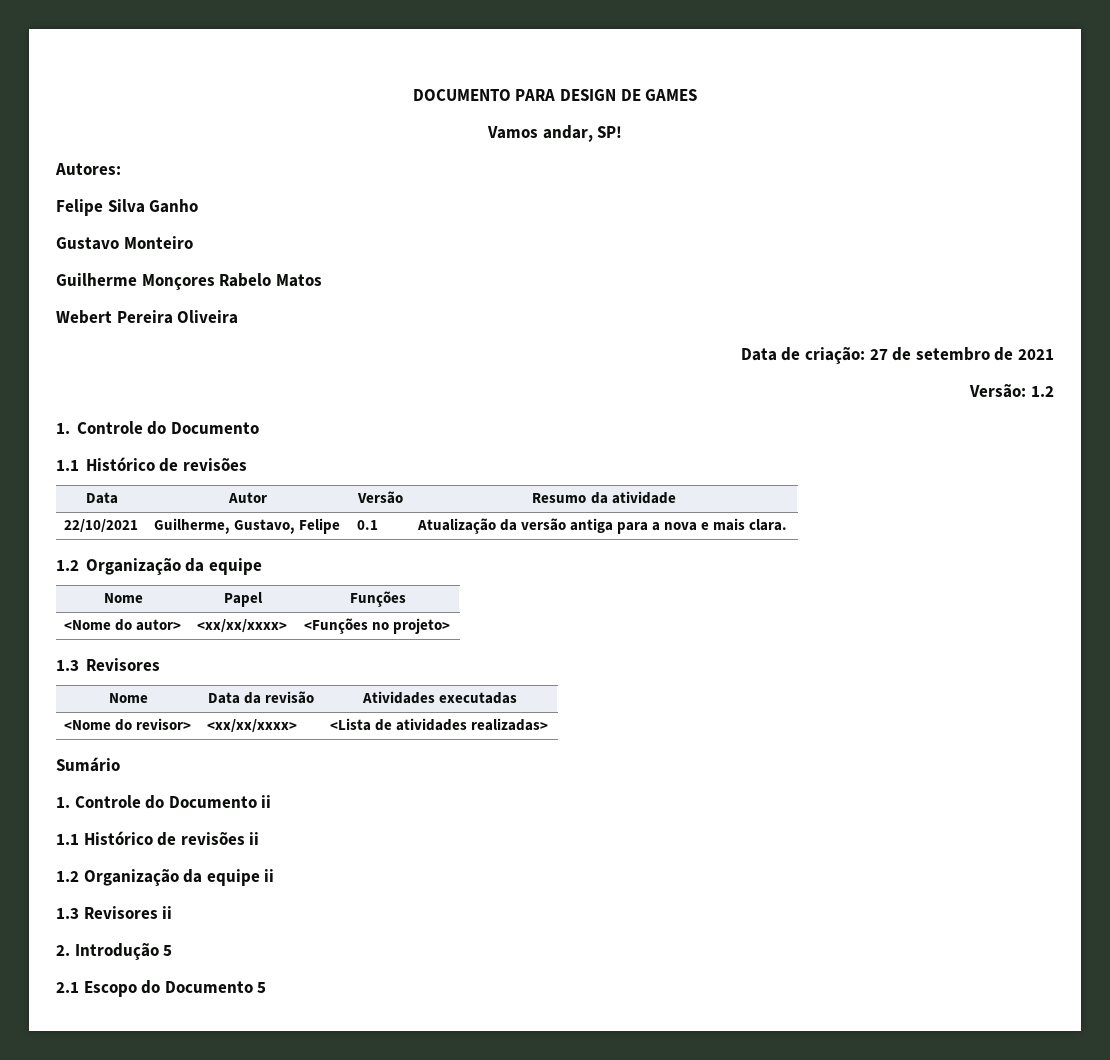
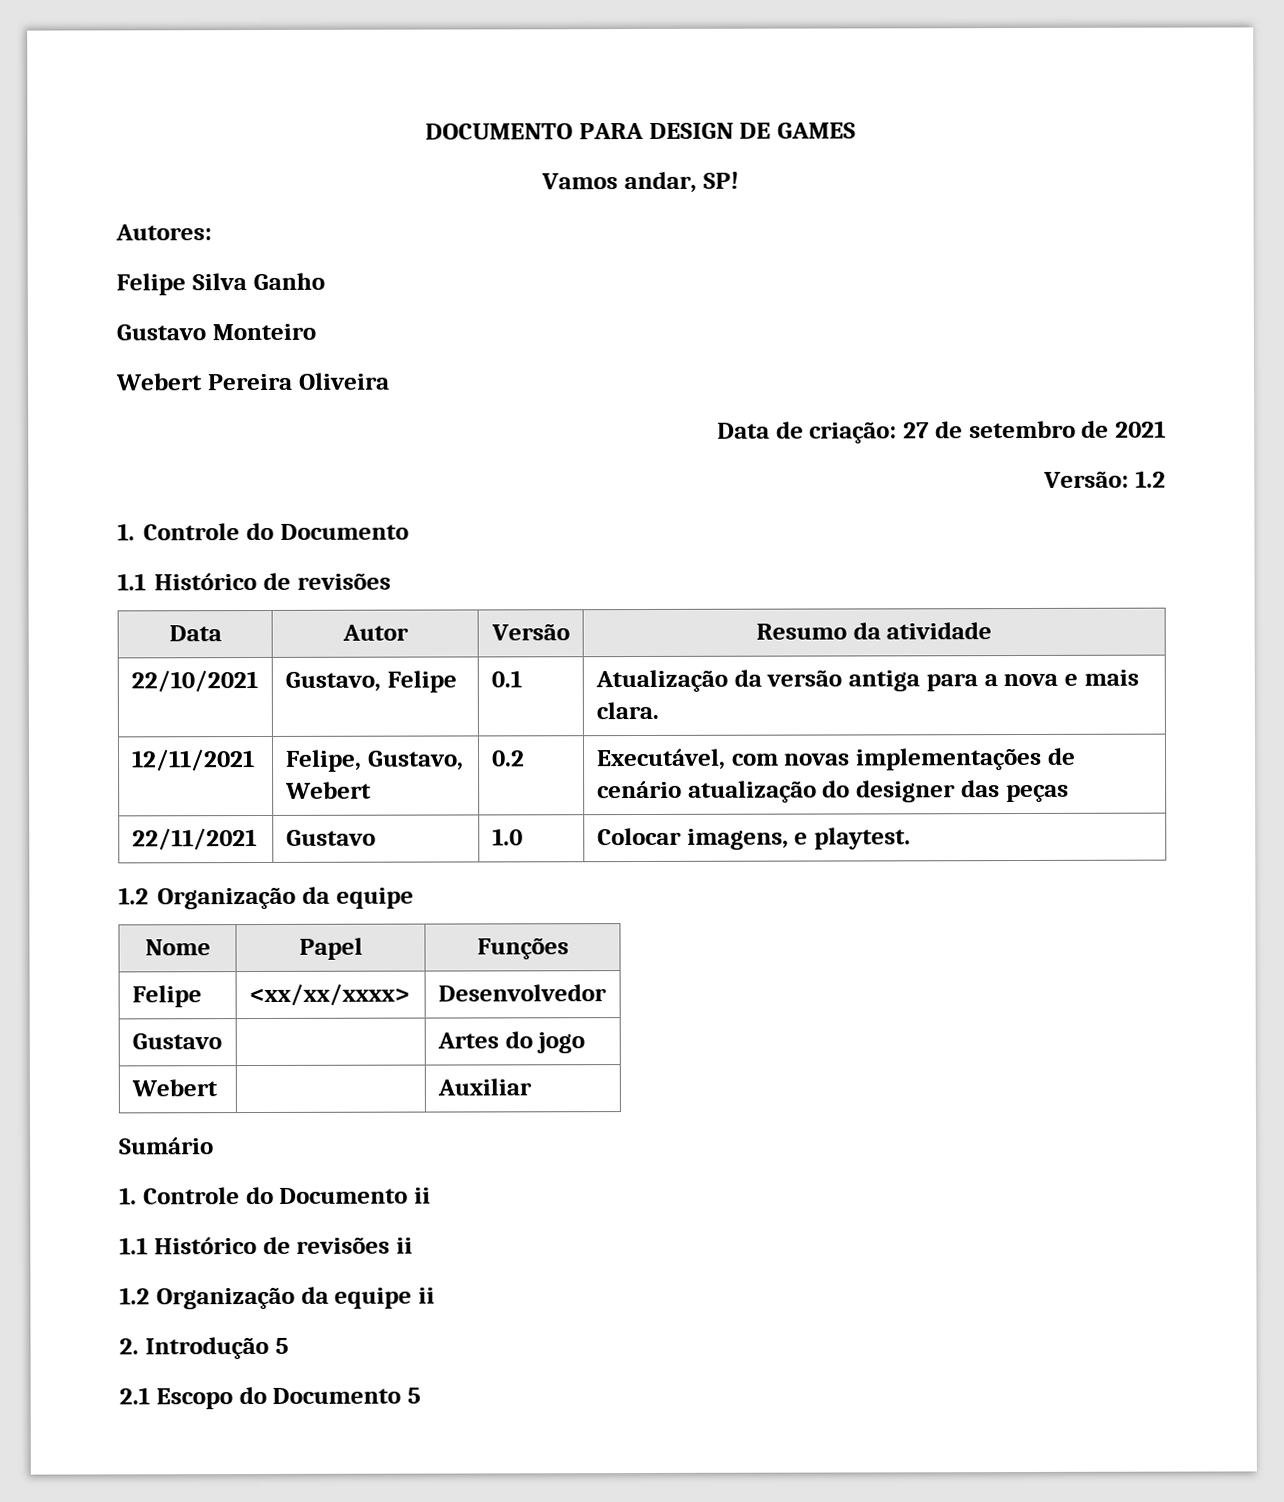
[56,273,322,290] // Guilherme Monçores Rabelo Matos -> (316, 332) none
[153,518,230,534] Guilherme, -> (258, 681) none
(788, 525) none -> [130,749,255,772] [284,749,464,772] [284,781,372,799] [490,750,525,767] [595,747,1076,771] [596,780,1069,803] [131,828,257,851] [285,829,376,846] [491,828,523,846] [596,827,912,850] // 12/11/2021 | Felipe, Gustavo, Webert | 0.2 | Executável, com novas implementações de cenário atualização do designer das peças // 22/11/2021 | Gustavo | 1.0 | Colocar imagens, e playtest.
[63,619,181,631] [196,619,287,633] [303,618,450,634] [56,658,160,671] [108,693,148,703] [207,691,315,704] [361,691,518,704] [63,718,191,731] [206,719,297,733] [329,718,548,731] <Nome do autor> | <xx/xx/xxxx> | <Funções no projeto> // 1.3 Revisores // Nome | Data da revisão | Atividades executadas // <Nome do revisor> | <xx/xx/xxxx> | <Lista de atividades realizadas> -> [131,985,202,1008] [248,983,410,1007] [437,984,607,1002] [131,1033,222,1050] [436,1031,586,1054] [130,1079,218,1097] [436,1078,532,1096] Felipe | <xx/xx/xxxx> | Desenvolvedor // Gustavo | | Artes do jogo // Webert | | Auxiliar
[56,906,173,919] // 1.3 Revisores ii -> (435, 1295) none

